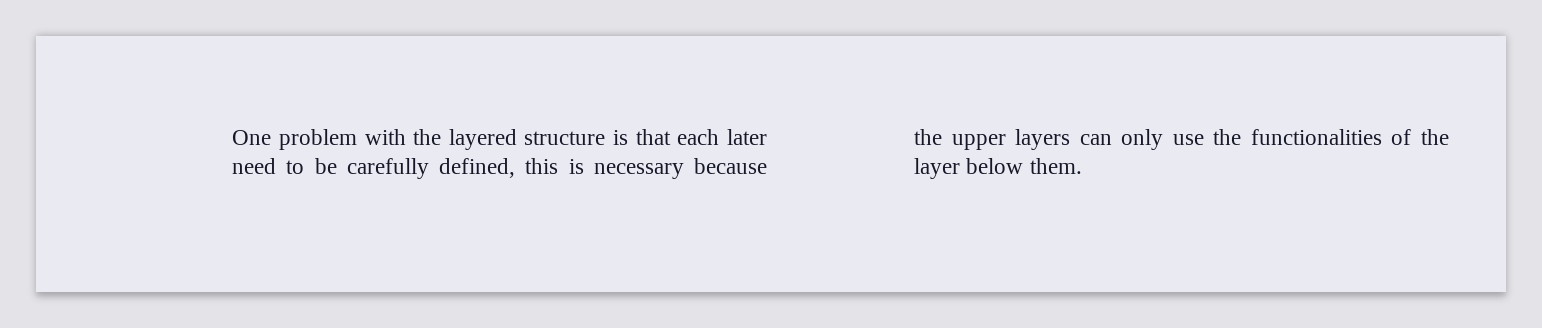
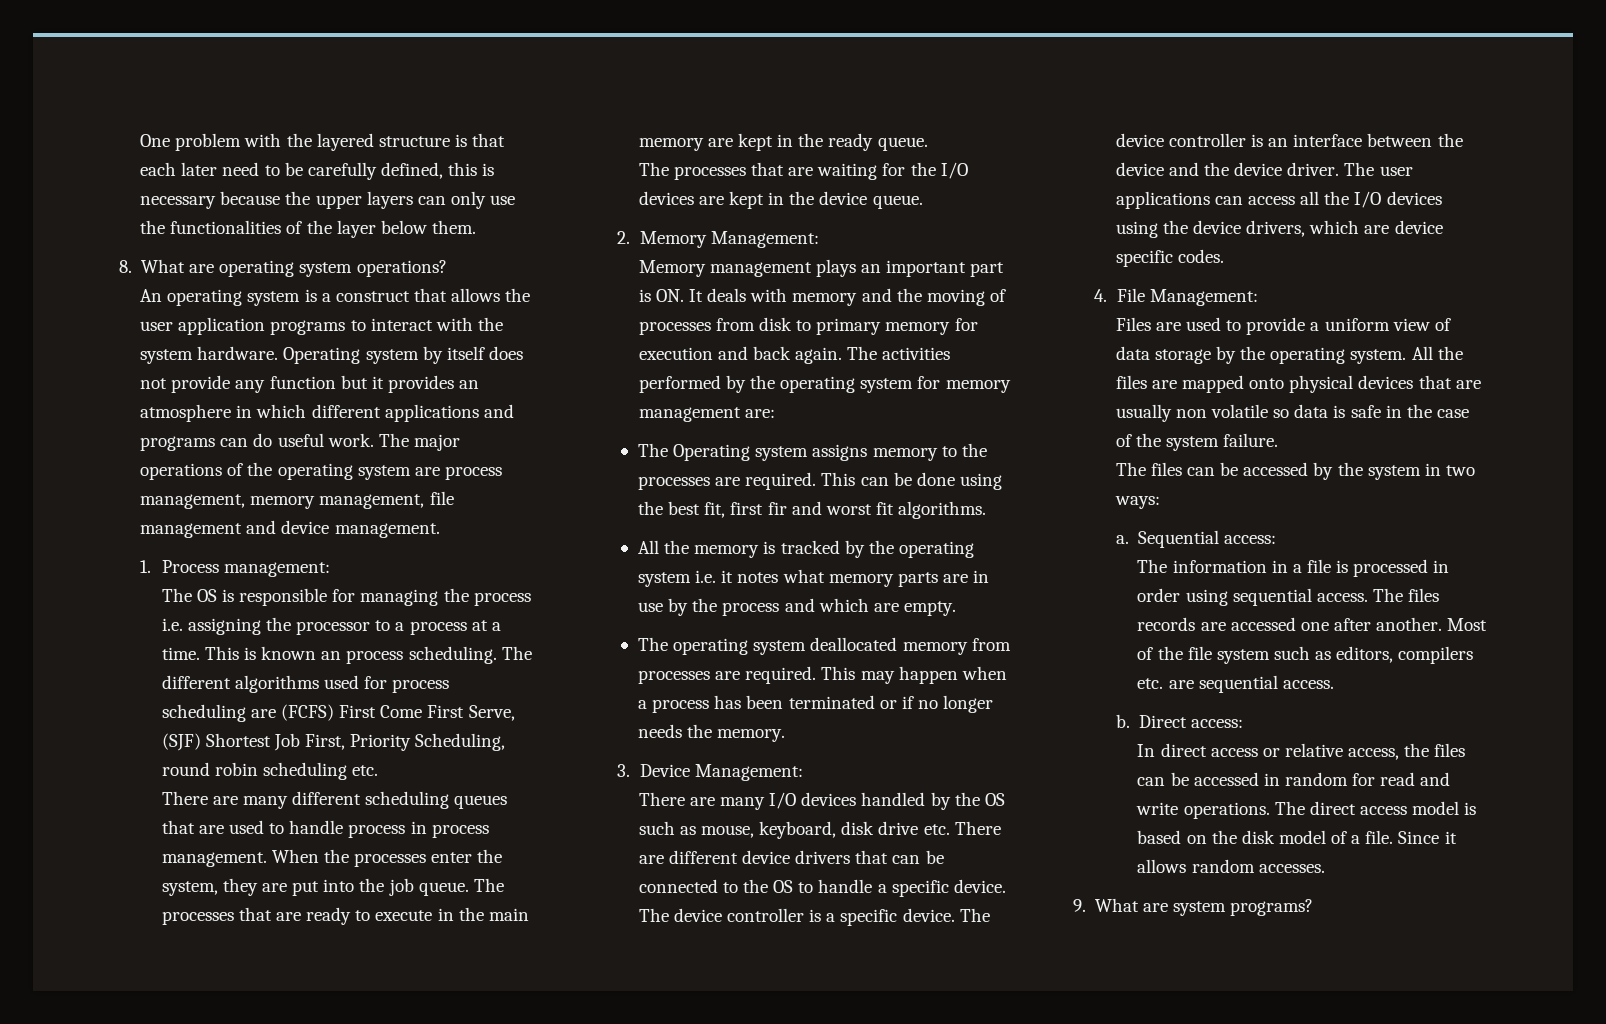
(1082, 166) none -> [118,259,447,277] [140,288,531,306] [140,317,503,335] [140,346,523,364] [140,375,480,393] [140,404,514,422] [140,433,460,451] [140,462,502,480] [140,491,454,509] [140,520,440,538] [140,560,330,577] [161,588,531,606] [161,617,501,635] [161,646,532,664] [161,675,450,693] [161,704,515,722] [161,733,506,751] [161,762,379,780] [161,791,508,809] [161,820,489,838] [161,849,503,867] [161,878,504,896] [161,907,529,925] [638,133,928,151] [638,162,968,180] [638,191,923,209] [617,231,819,248] [638,259,1005,277] [638,288,1006,306] [638,317,978,335] [638,346,951,364] [638,375,1011,393] [638,407,775,422] [638,443,987,461] [638,472,1003,490] [638,501,987,519] [638,540,975,558] [638,569,990,587] [638,598,957,616] [638,637,1011,655] [638,666,1007,684] [638,695,994,713] [638,724,786,742] [617,764,803,781] [638,792,1005,810] [638,821,1001,839] [638,850,944,864] [638,879,1006,897] [638,908,990,926] [1115,133,1463,147] [1115,162,1413,176] [1115,191,1442,209] [1115,220,1443,238] [1115,249,1224,267] [1094,288,1258,306] [1115,317,1451,335] [1115,346,1463,364] [1115,375,1481,393] [1115,404,1469,422] [1115,433,1279,451] [1115,462,1475,480] [1114,496,1160,509] [1115,530,1277,548] [1137,559,1450,577] [1137,588,1440,606] [1137,617,1488,631] [1137,646,1474,664] [1137,675,1334,693] [1115,714,1244,728] [1137,743,1466,760] [1137,772,1451,786] [1136,801,1477,819] [1137,830,1457,844] [1137,859,1325,873] [1072,898,1314,916] // 8. What are operating system operations? // An operating system is a construct that allows the user application programs to interact with the system hardware. Operating system by itself does not provide any function but it provides an atmosphere in which different applications and programs can do useful work. The major operations of the operating system are process management, memory management, file management and device management. // 1. Process management: // The OS is responsible for managing the process i.e. assigning the processor to a process at a time. This is known an process scheduling. The different algorithms used for process scheduling are (FCFS) First Come First Serve, (SJF) Shortest Job First, Priority Scheduling, round robin scheduling etc. // There are many different scheduling queues that are used to handle process in process management. When the processes enter the system, they are put into the job queue. The processes that are ready to execute in the main memory are kept in the ready queue. // The processes that are waiting for the I/O devices are kept in the device queue. // 2. Memory Management: // Memory management plays an important part is ON. It deals with memory and the moving of processes from disk to primary memory for execution and back again. The activities performed by the operating system for memory management are: // The Operating system assigns memory to the processes are required. This can be done using the best fit, first fir and worst fit algorithms. // All the memory is tracked by the operating system i.e. it notes what memory parts are in use by the process and which are empty. // The operating system deallocated memory from processes are required. This may happen when a process has been terminated or if no longer needs the memory. // 3. Device Management: // There are many I/O devices handled by the OS such as mouse, keyboard, disk drive etc. There are different device drivers that can be connected to the OS to handle a specific device. The device controller is a specific device. The device controller is an interface between the device and the device driver. The user applications can access all the I/O devices using the device drivers, which are device specific codes. // 4. File Management: // Files are used to provide a uniform view of data storage by the operating system. All the files are mapped onto physical devices that are usually non volatile so data is safe in the case of the system failure. // The files can be accessed by the system in two ways: // a. Sequential access: // The information in a file is processed in order using sequential access. The files records are accessed one after another. Most of the file system such as editors, compilers etc. are sequential access. // b. Direct access: // In direct access or relative access, the files can be accessed in random for read and write operations. The direct access model is based on the disk model of a file. Since it allows random accesses. // 9. What are system programs?

